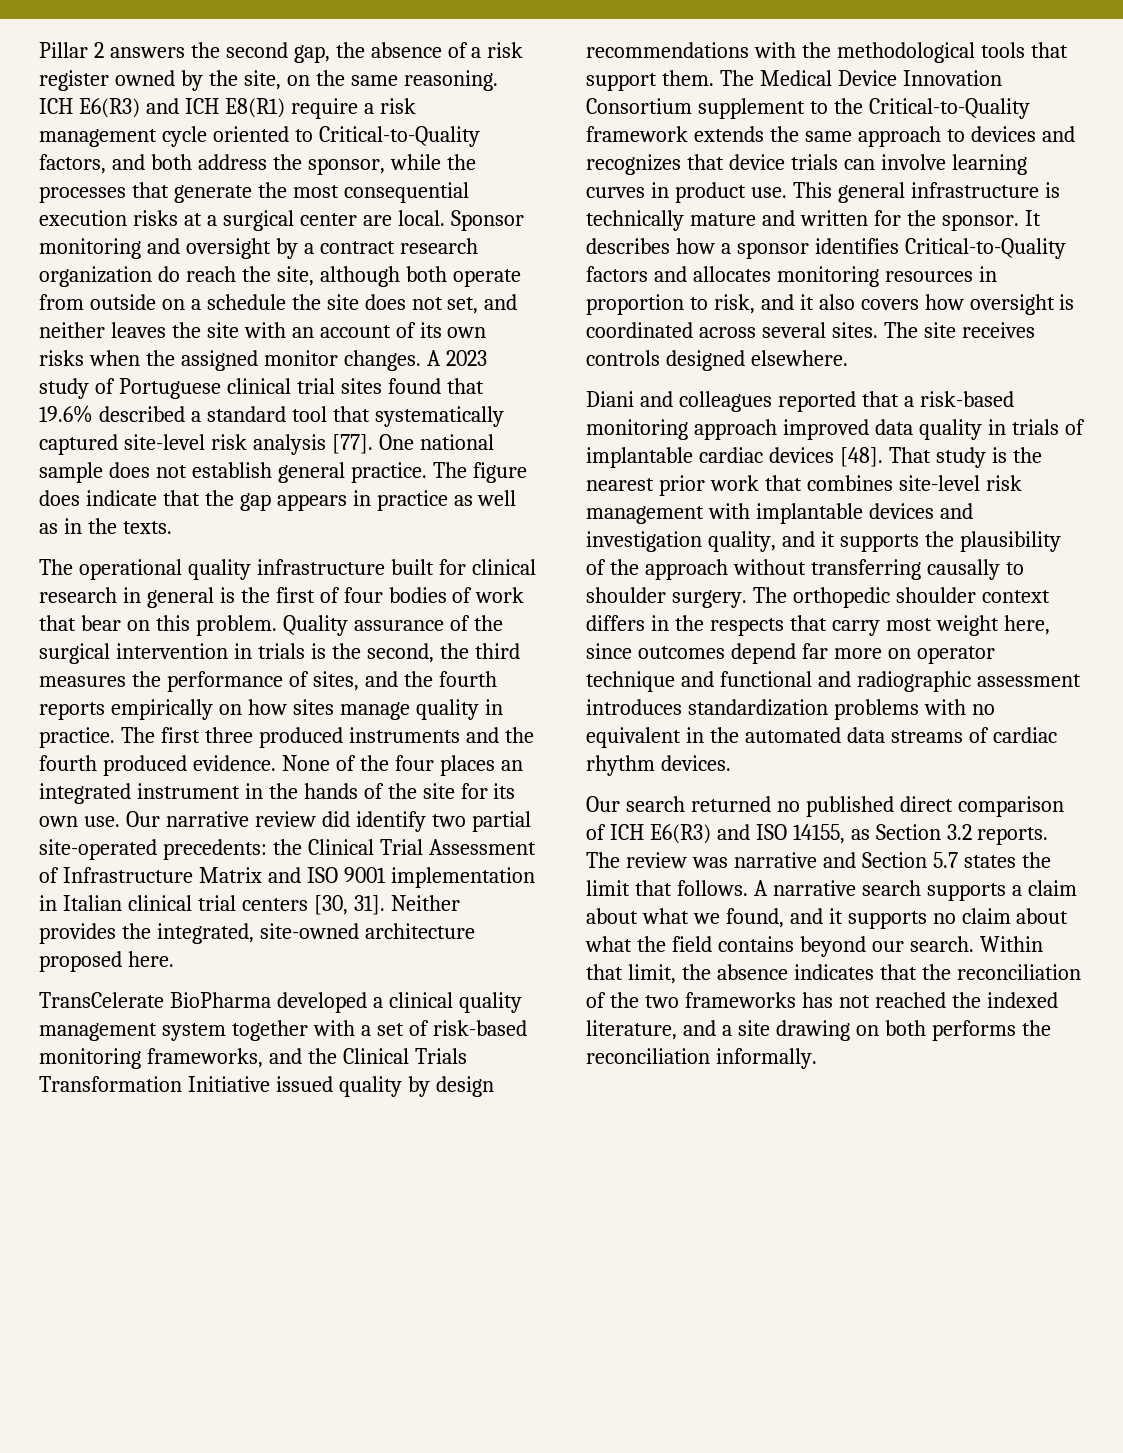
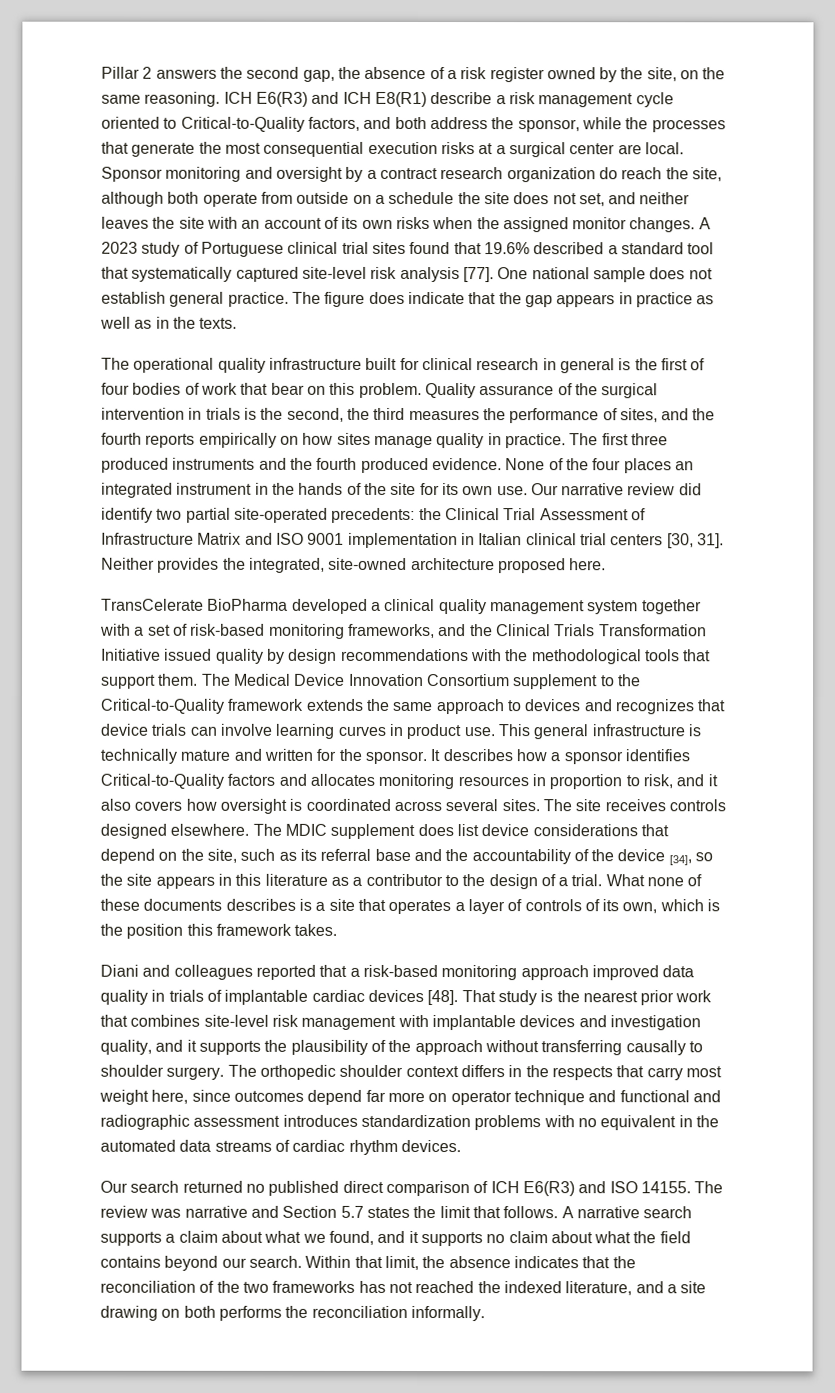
[290,98,358,119] require -> [430,92,493,105] describe
(848, 358) none -> [252,823,669,839] [100,848,714,866] [100,873,703,890] [100,898,721,915] [100,923,338,939] The MDIC supplement does list device considerations that depend on the site, such as its referral base and the accountability of the device [34], so the site appears in this literature as a contributor to the design of a trial. What none of these documents describes is a site that operates a layer of controls of its own, which is the position this framework takes.
[792,824,1049,845] 14155, as Section 3.2 reports. -> [640,1181,691,1194] 14155.

